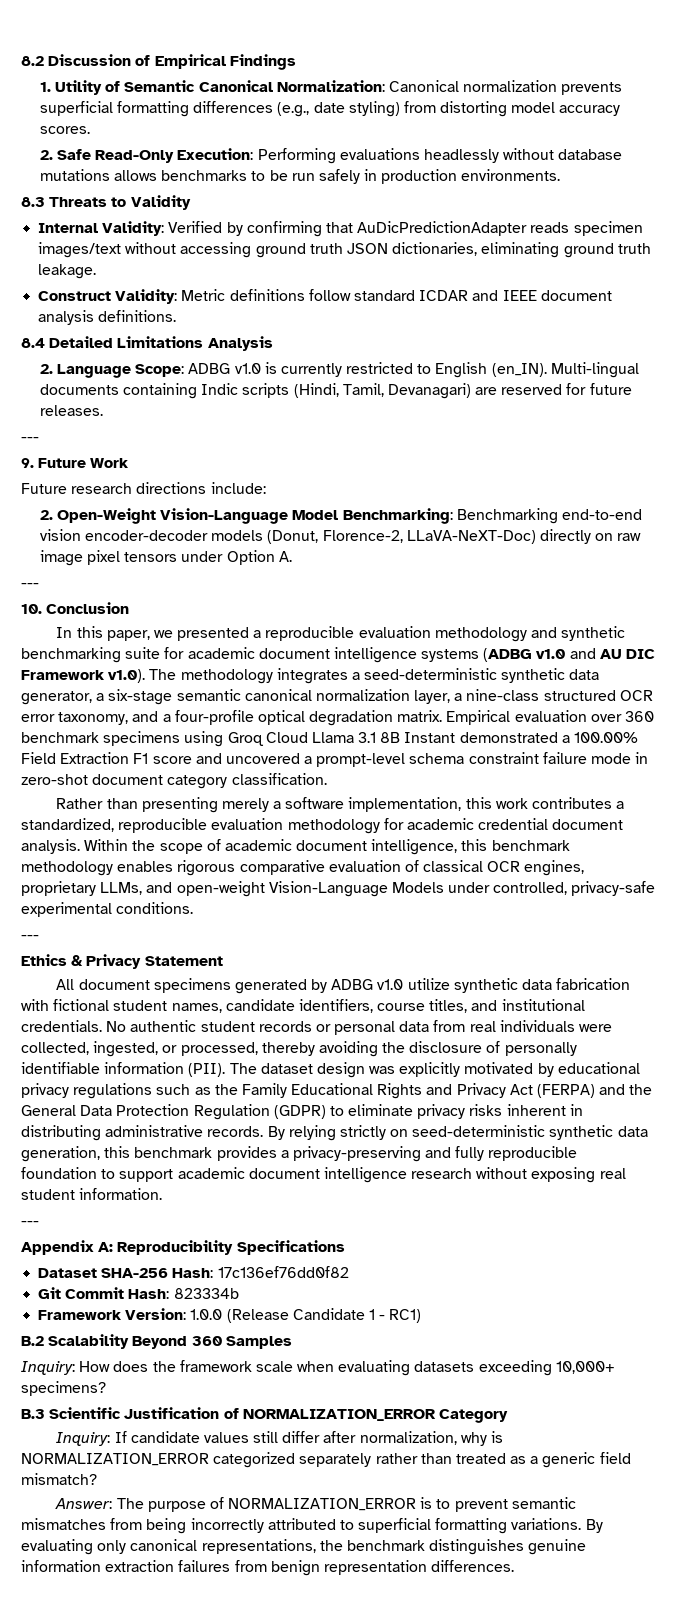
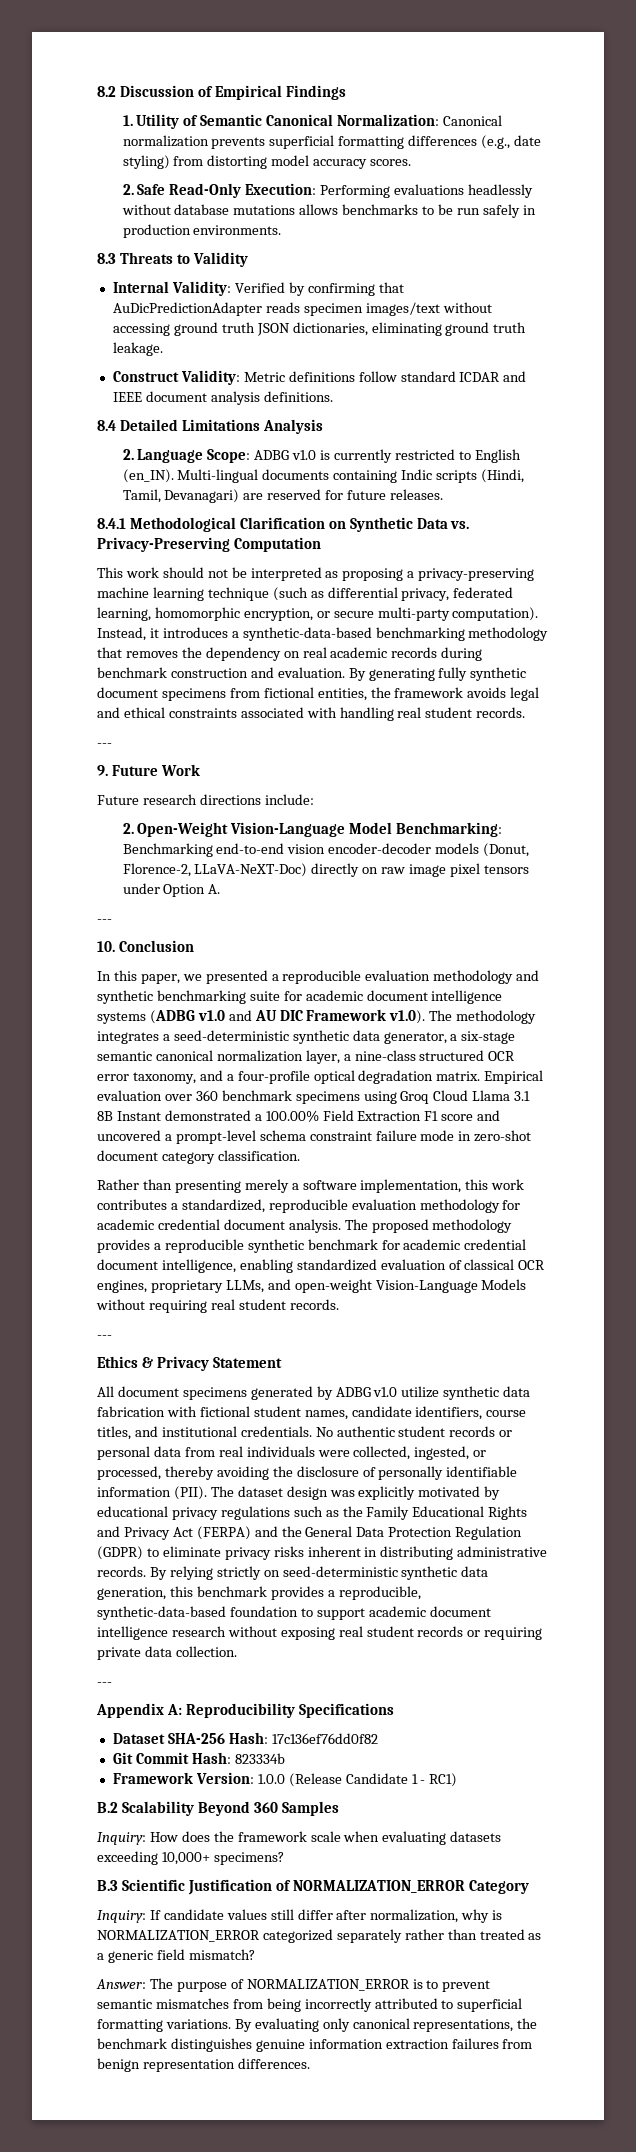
(103, 410) none -> [97,517,470,532] [97,537,321,552] [97,567,535,581] [97,587,514,601] [97,607,539,621] [97,627,549,641] [97,647,483,661] [97,667,527,681] [97,687,540,701] [97,707,526,721] // 8.4.1 Methodological Clarification on Synthetic Data vs. Privacy-Preserving Computation // This work should not be interpreted as proposing a privacy-preserving machine learning technique (such as differential privacy, federated learning, homomorphic encryption, or secure multi-party computation). Instead, it introduces a synthetic-data-based benchmarking methodology that removes the dependency on real academic records during benchmark construction and evaluation. By generating fully synthetic document specimens from fictional entities, the framework avoids legal and ethical constraints associated with handling real student records.
[84,839,570,855] [21,860,325,876] Within the scope of academic document intelligence, this benchmark methodology enables rigorous comparative -> [344,1219,513,1233] [97,1239,527,1253] [97,1259,377,1273] The proposed methodology provides a reproducible synthetic benchmark for academic credential document intelligence, enabling standardized
[448,881,656,896] [21,902,194,917] under controlled, privacy-safe experimental conditions. -> [96,1299,339,1313] without requiring real student records.
[292,1146,578,1162] privacy-preserving and fully reproducible -> [338,1586,421,1600] [97,1606,226,1620] reproducible, synthetic-data-based
[79,1188,163,1200] information. -> [417,1626,543,1640] [97,1646,237,1660] records or requiring private data collection.

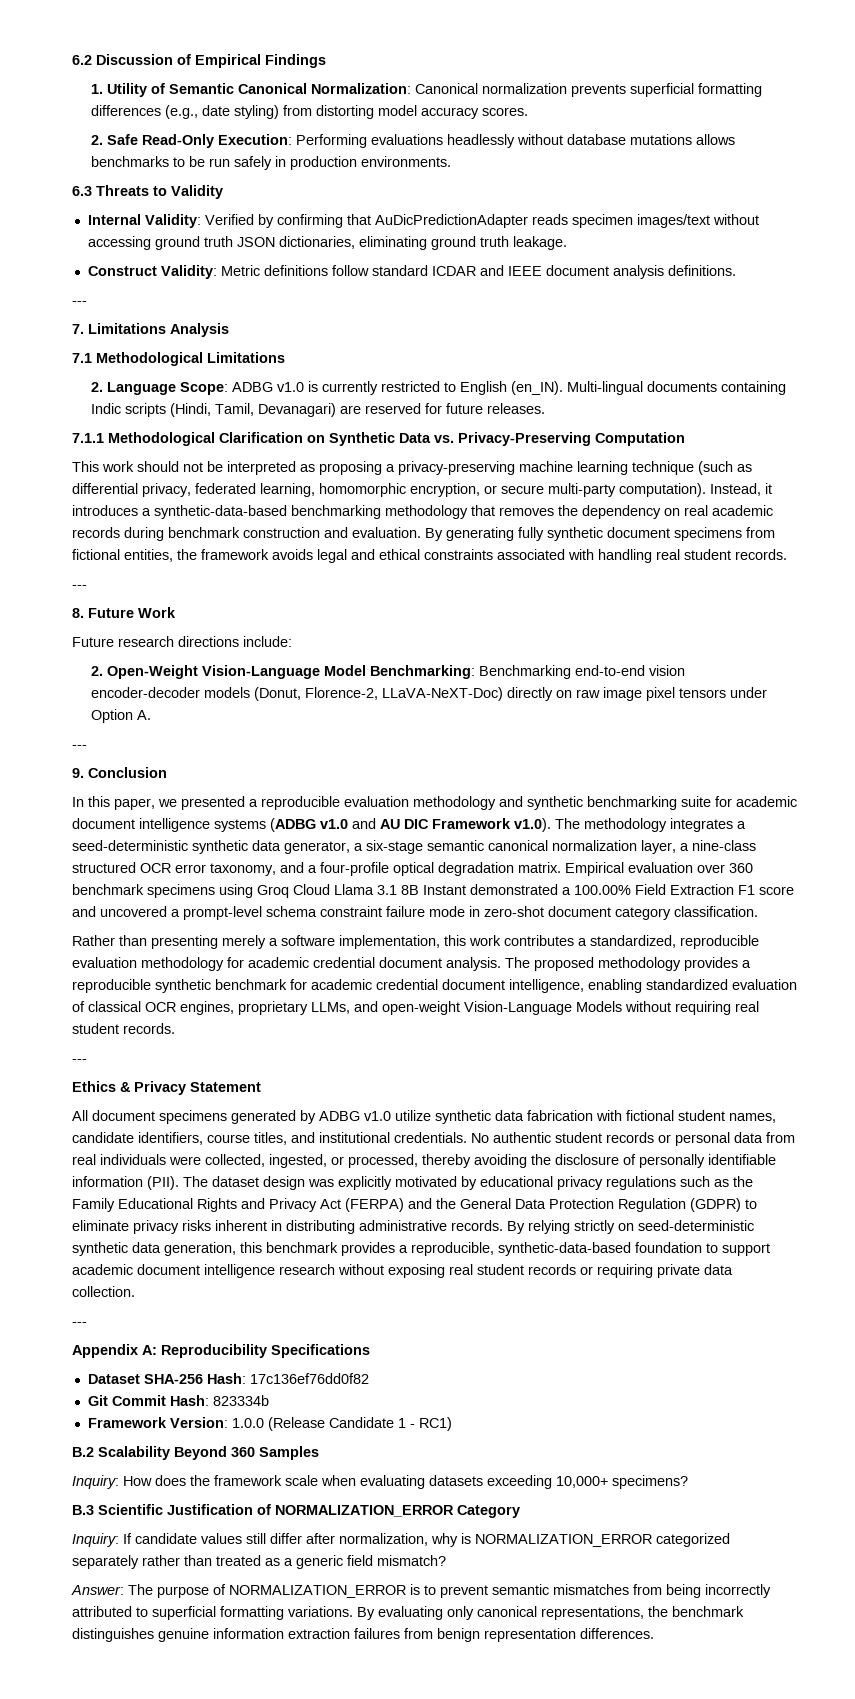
[97,86,116,97] 8.2 -> [72,55,92,65] 6.2
[97,253,116,264] 8.3 -> [72,186,92,196] 6.3
[97,419,178,431] 8.4 Detailed -> [72,301,87,305] [72,324,84,334] --- // 7.
(323, 426) none -> [72,352,285,366] // 7.1 Methodological Limitations
[97,518,126,529] 8.4.1 -> [72,433,104,443] 7.1.1
[97,765,108,776] 9. -> [72,608,84,618] 8.
[97,941,115,952] 10. -> [72,768,84,778] 9.

